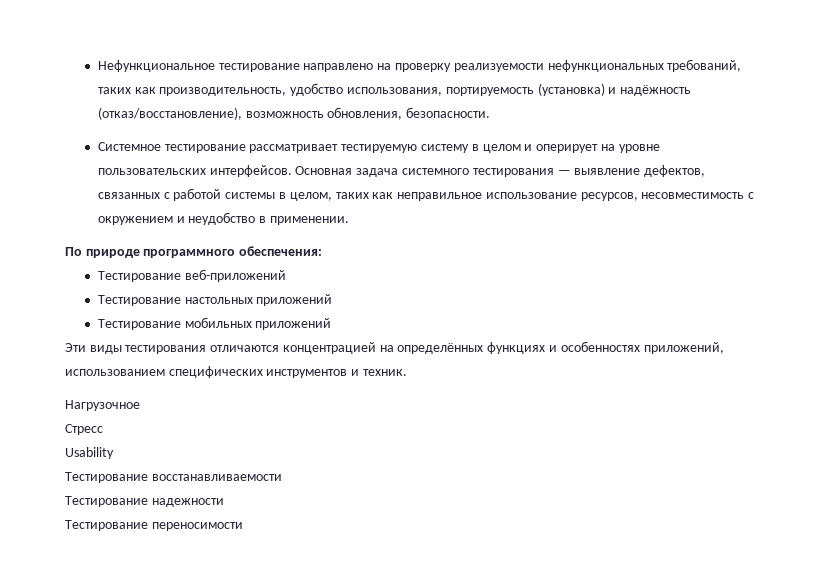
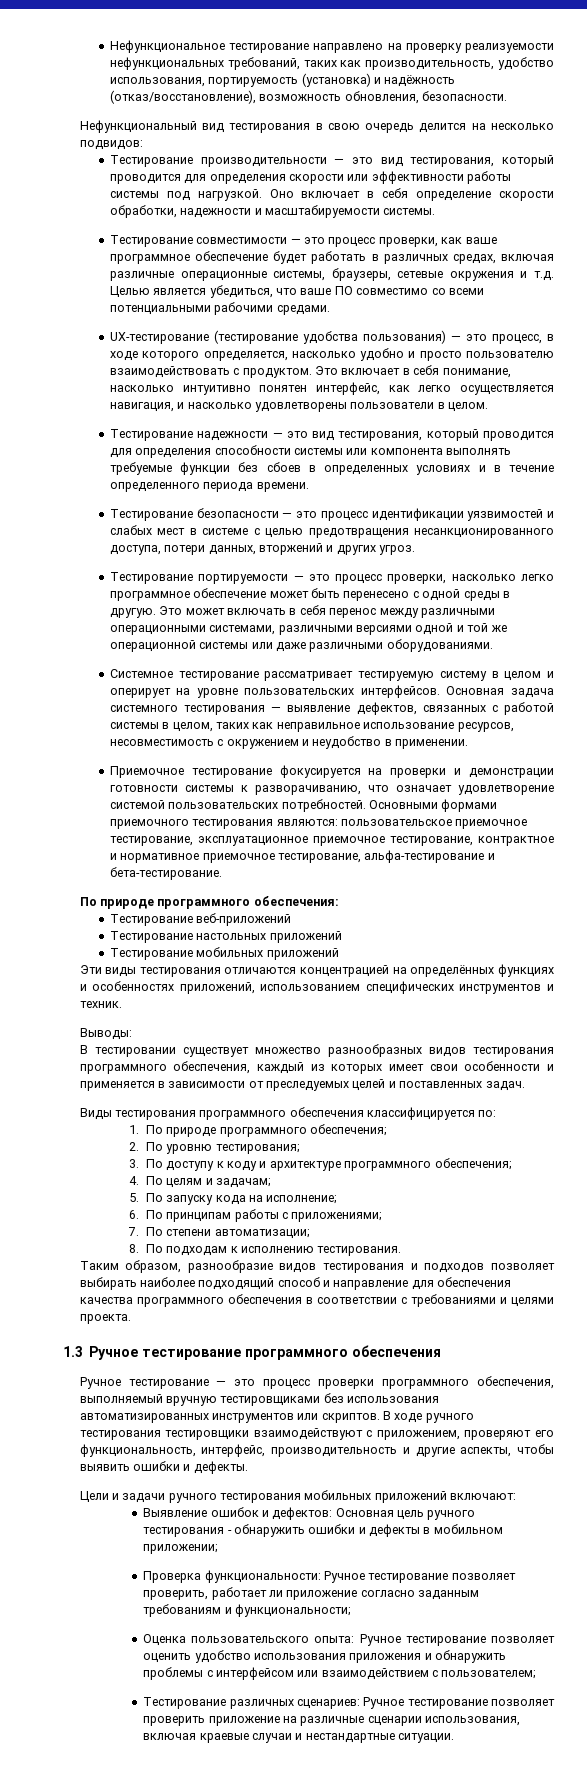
(491, 112) none -> [79,120,554,133] [79,140,143,150] [109,155,554,167] [109,171,512,184] [109,188,554,201] [109,205,436,218] [109,235,497,247] [109,251,554,264] [109,268,554,281] [109,285,484,298] [109,302,330,315] [109,330,555,344] [109,348,554,361] [109,365,511,378] [109,382,554,395] [109,402,489,412] [109,429,554,441] [109,445,512,458] [109,462,555,475] [109,482,309,492] [109,508,554,521] [109,525,554,538] [109,543,416,555] [109,572,554,584] [109,588,510,601] [109,605,495,618] [109,623,507,635] [109,639,493,652] // Нефункциональный вид тестирования в свою очередь делится на несколько подвидов: // Тестирование производительности — это вид тестирования, который проводится для определения скорости или эффективности работы системы под нагрузкой. Оно включает в себя определение скорости обработки, надежности и масштабируемости системы. // Тестирование совместимости — это процесс проверки, как ваше программное обеспечение будет работать в различных средах, включая различные операционные системы, браузеры, сетевые окружения и т.д. Целью является убедиться, что ваше ПО совместимо со всеми потенциальными рабочими средами. // UX-тестирование (тестирование удобства пользования) — это процесс, в ходе которого определяется, насколько удобно и просто пользователю взаимодействовать с продуктом. Это включает в себя понимание, насколько интуитивно понятен интерфейс, как легко осуществляется навигация, и насколько удовлетворены пользователи в целом. // Тестирование надежности — это вид тестирования, который проводится для определения способности системы или компонента выполнять требуемые функции без сбоев в определенных условиях и в течение определенного периода времени. // Тестирование безопасности — это процесс идентификации уязвимостей и слабых мест в системе с целью предотвращения несанкционированного доступа, потери данных, вторжений и других угроз. // Тестирование портируемости — это процесс проверки, насколько легко программное обеспечение может быть перенесено с одной среды в другую. Это может включать в себя перенос между различными операционными системами, различными версиями одной и той же операционной системы или даже различными оборудованиями.
(349, 220) none -> [109,765,554,778] [109,785,554,795] [109,799,498,812] [109,819,528,829] [109,836,554,846] [109,850,495,863] [109,867,222,880] // Приемочное тестирование фокусируется на проверки и демонстрации готовности системы к разворачиванию, что означает удовлетворение системой пользовательских потребностей. Основными формами приемочного тестирования являются: пользовательское приемочное тестирование, эксплуатационное приемочное тестирование, контрактное и нормативное приемочное тестирование, альфа-тестирование и бета-тестирование.
[64,400,140,411] [64,424,103,435] [64,447,114,459] [64,472,282,483] [64,496,224,507] [64,520,243,531] Нагрузочное // Стресс // Usability // Тестирование восстанавливаемости // Тестирование надежности // Тестирование переносимости -> [79,1028,132,1040] [79,1044,554,1057] [79,1061,554,1074] [79,1079,525,1091] [79,1107,497,1120] [129,1124,388,1137] [129,1142,300,1154] [129,1158,512,1171] [129,1176,272,1188] [129,1193,338,1205] [129,1209,383,1222] [128,1227,310,1239] [129,1244,402,1256] [79,1260,555,1273] [79,1277,512,1290] [79,1294,554,1307] [79,1314,131,1324] [63,1345,441,1360] [79,1376,554,1389] [79,1393,440,1406] [79,1411,474,1423] [79,1428,555,1440] [79,1444,554,1457] [79,1461,248,1474] [79,1490,517,1503] [143,1507,476,1520] [143,1524,503,1537] [143,1544,219,1554] [143,1570,516,1583] [143,1587,479,1600] [143,1604,351,1617] [143,1634,555,1646] [143,1650,506,1663] [143,1667,537,1680] [143,1697,555,1709] [143,1716,520,1726] [143,1733,454,1743] Выводы: // В тестировании существует множество разнообразных видов тестирования программного обеспечения, каждый из которых имеет свои особенности и применяется в зависимости от преследуемых целей и поставленных задач. // Виды тестирования программного обеспечения классифицируется по: // 1. По природе программного обеспечения; // 2. По уровню тестирования; // 3. По доступу к коду и архитектуре программного обеспечения; // 4. По целям и задачам; // 5. По запуску кода на исполнение; // 6. По принципам работы с приложениями; // 7. По степени автоматизации; // 8. По подходам к исполнению тестирования. // Таким образом, разнообразие видов тестирования и подходов позволяет выбирать наиболее подходящий способ и направление для обеспечения качества программного обеспечения в соответствии с требованиями и целями проекта. // 1.3 Ручное тестирование программного обеспечения // Ручное тестирование — это процесс проверки программного обеспечения, выполняемый вручную тестировщиками без использования автоматизированных инструментов или скриптов. В ходе ручного тестирования тестировщики взаимодействуют с приложением, проверяют его функциональность, интерфейс, производительность и другие аспекты, чтобы выявить ошибки и дефекты. // Цели и задачи ручного тестирования мобильных приложений включают: // Выявление ошибок и дефектов: Основная цель ручного тестирования - обнаружить ошибки и дефекты в мобильном приложении; // Проверка функциональности: Ручное тестирование позволяет проверить, работает ли приложение согласно заданным требованиям и функциональности; // Оценка пользовательского опыта: Ручное тестирование позволяет оценить удобство использования приложения и обнаружить проблемы с интерфейсом или взаимодействием с пользователем; // Тестирование различных сценариев: Ручное тестирование позволяет проверить приложение на различные сценарии использования, включая краевые случаи и нестандартные ситуации.

